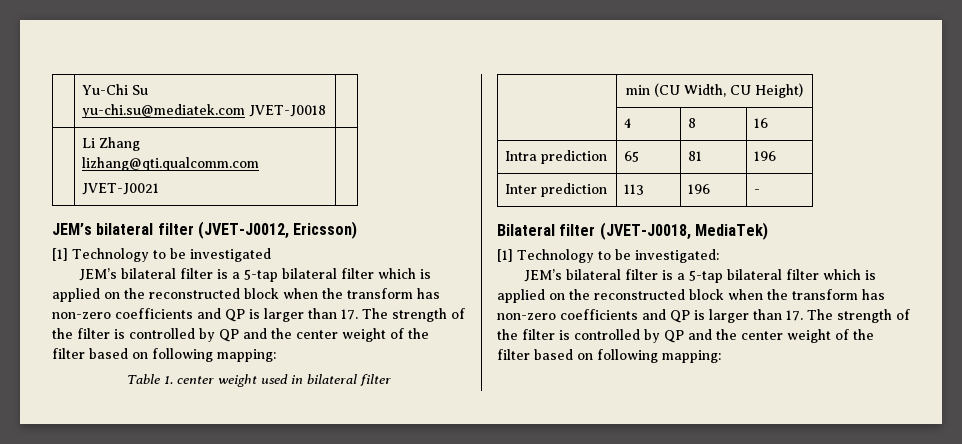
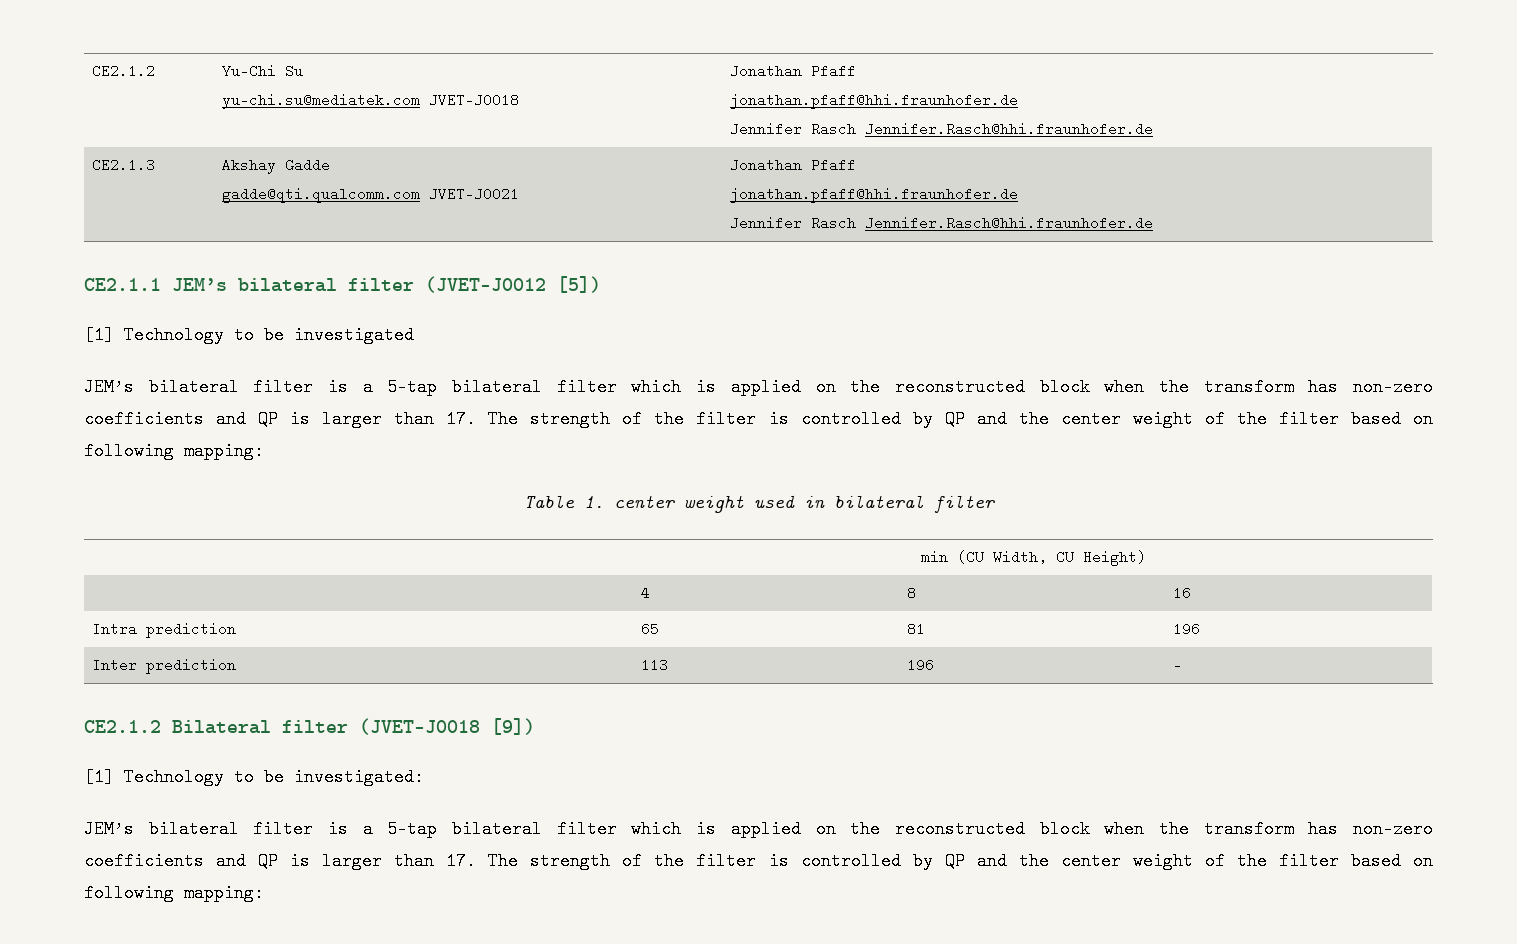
(81, 89) none -> [91,64,155,78] CE2.1.2
[81,137,140,151] [81,157,259,171] [81,183,159,195] [52,221,358,239] // | Li Zhang // lizhang@qti.qualcomm.com // JVET-J0021 | // JEM’s bilateral filter (JVET-J0012, Ericsson) -> [729,64,856,78] [729,93,1018,109] [729,122,1153,136] [91,158,155,172] [221,158,330,174] [221,187,519,203] [729,158,856,172] [729,187,1018,203] [729,216,1153,230] [84,276,601,293] Jonathan Pfaff // jonathan.pfaff@hhi.fraunhofer.de // Jennifer Rasch Jennifer.Rasch@hhi.fraunhofer.de // CE2.1.3 | Akshay Gadde // gadde@qti.qualcomm.com JVET-J0021 | Jonathan Pfaff // jonathan.pfaff@hhi.fraunhofer.de // Jennifer Rasch Jennifer.Rasch@hhi.fraunhofer.de // CE2.1.1 JEM’s bilateral filter (JVET-J0012 [5])
(760, 191) none -> [84,720,161,733] CE2.1.2
[599,222,768,240] (JVET-J0018, MediaTek) -> [359,718,535,735] (JVET-J0018 [9])

